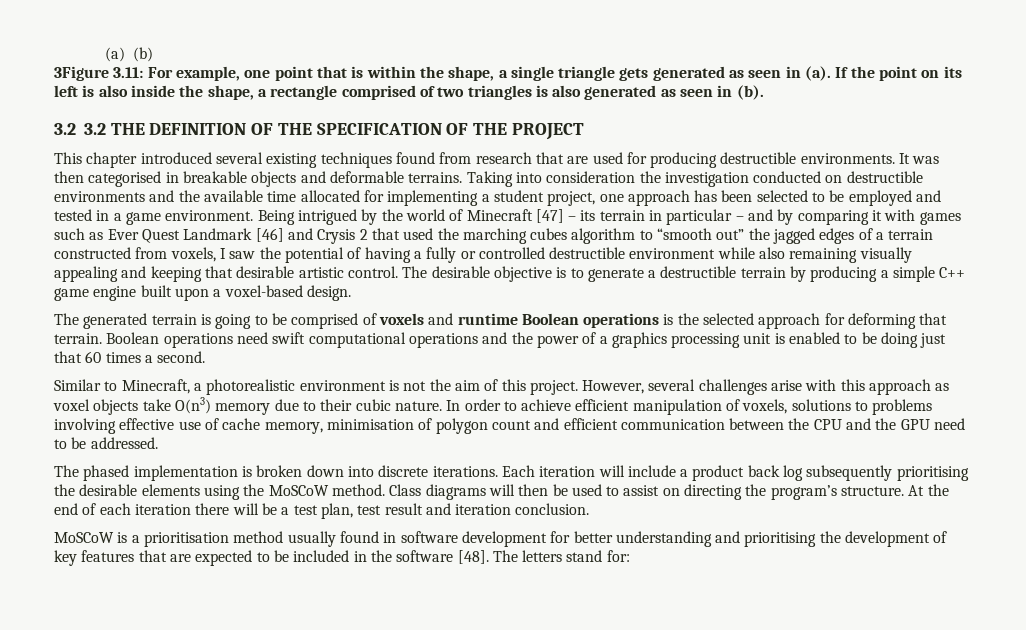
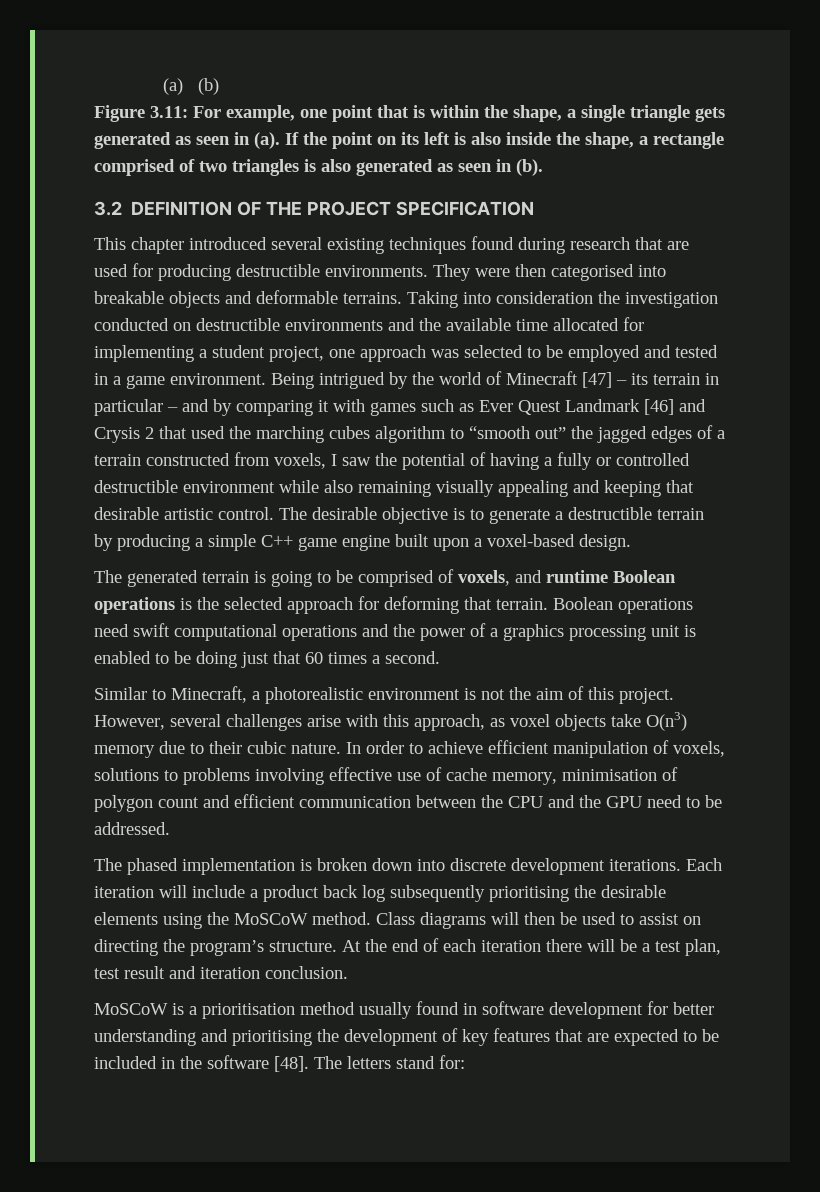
[54,66,109,81] 3Figure -> [94,105,145,122] Figure
[84,123,145,135] 3.2 THE -> (122, 208) none
(312, 129) none -> [307,201,392,216] PROJECT
[446,123,584,140] OF THE PROJECT -> (535, 208) none
[439,152,472,164] from -> [518,237,565,254] during
[899,153,940,164] It was -> [433,264,510,281] They were
[165,172,179,183] in -> [638,265,666,277] into
[694,190,753,202] has been -> [431,349,459,358] was
[378,313,424,325] voxels -> [458,570,510,586] voxels,
[869,379,932,395] approach -> [414,714,485,731] approach,
(429, 471) none -> [511,858,605,875] development

